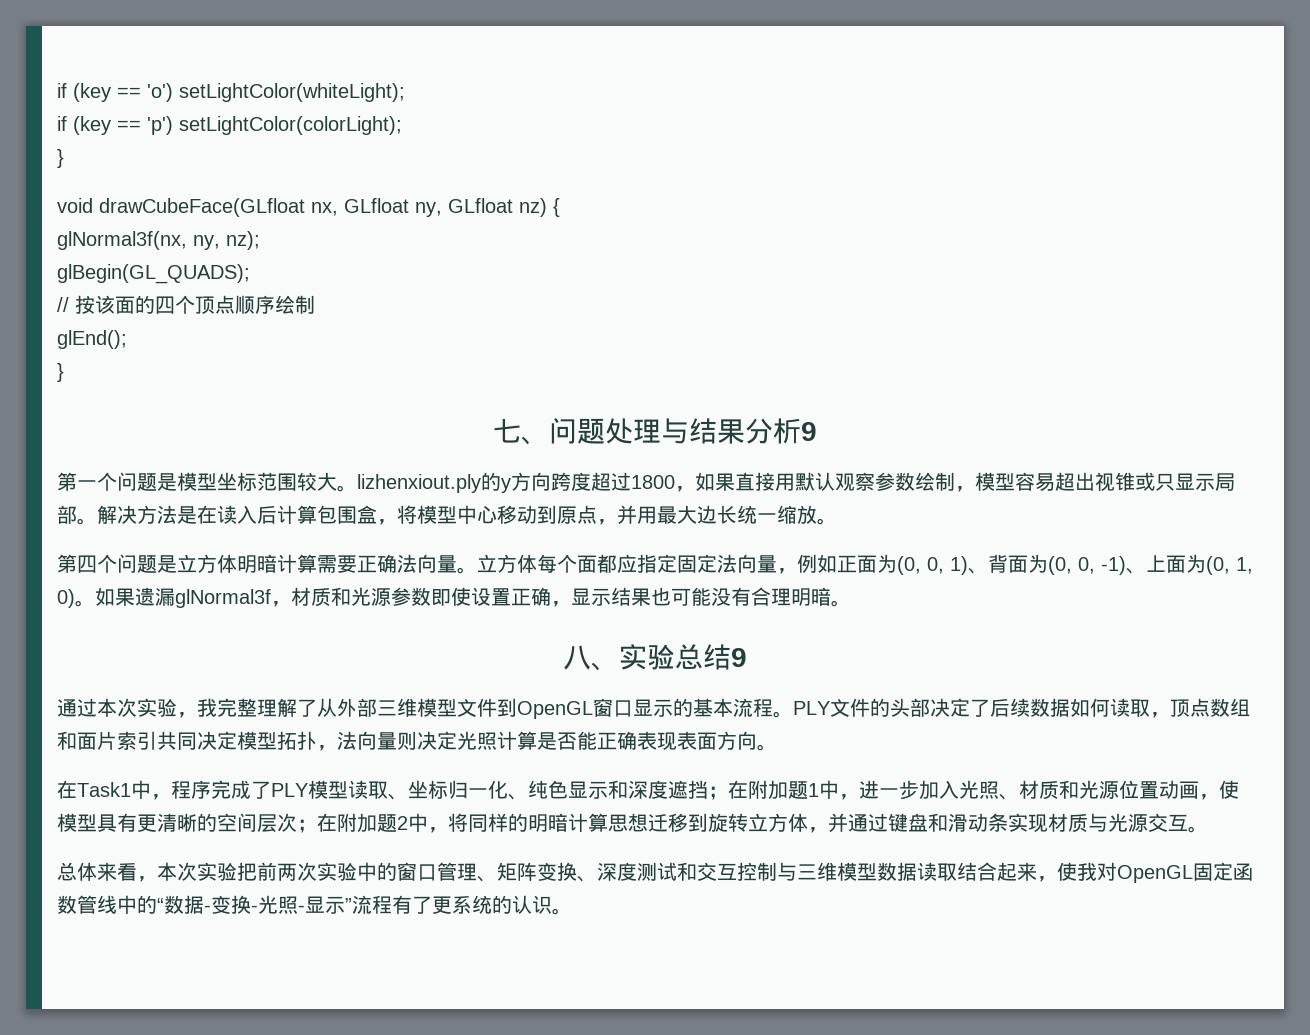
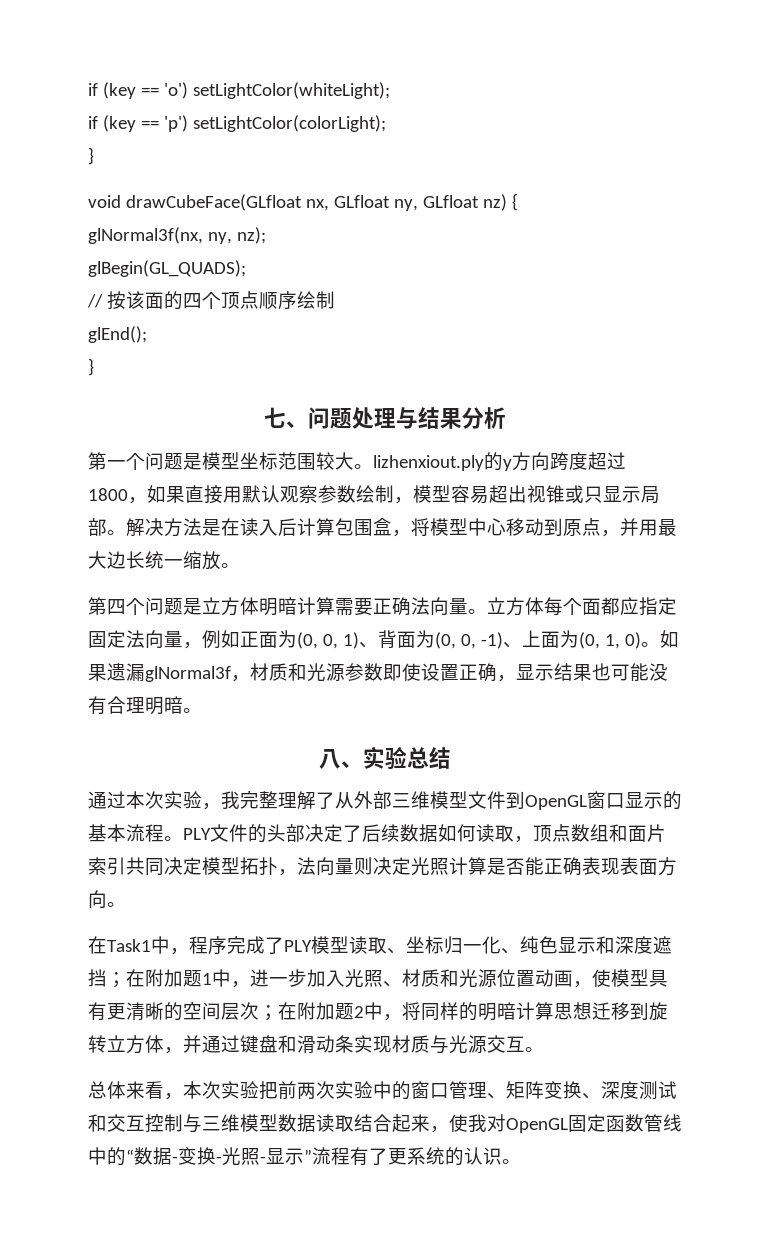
[801,422,817,441] 9 -> (506, 418) none
[731,648,747,667] 9 -> (451, 758) none

